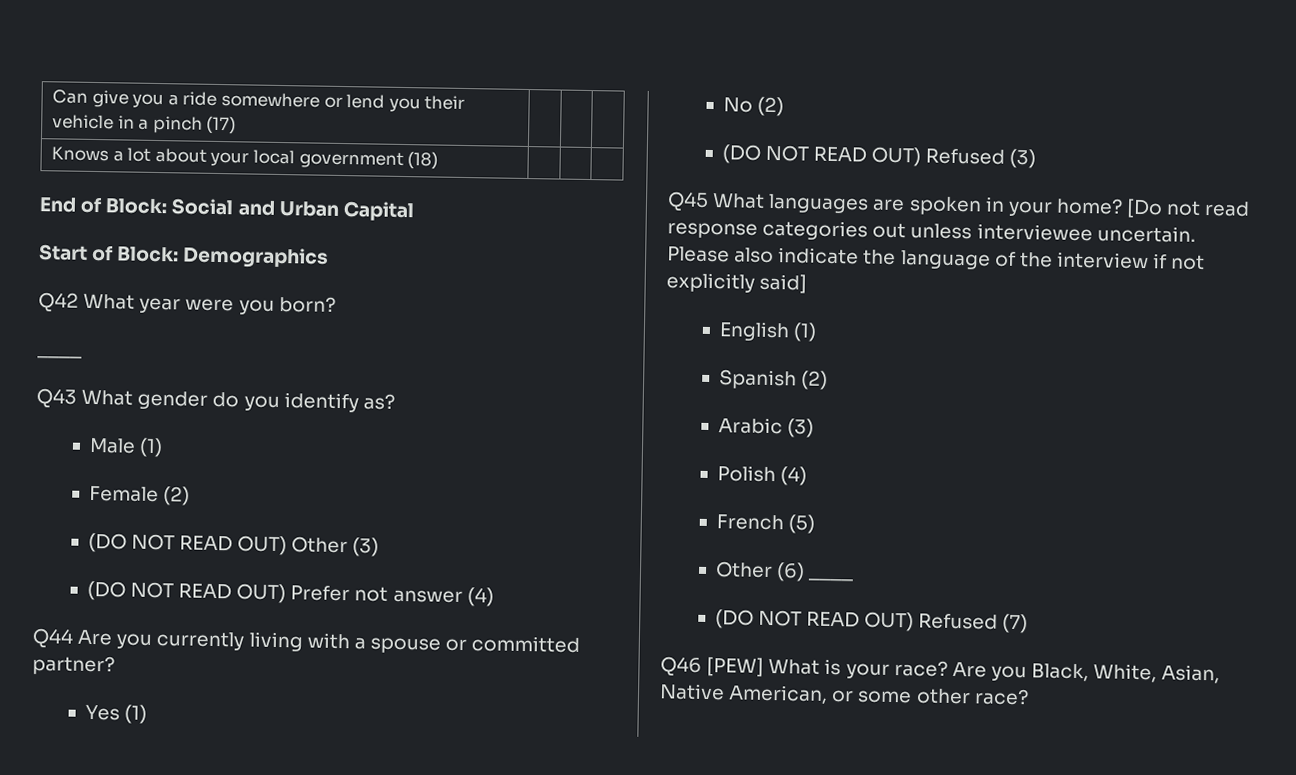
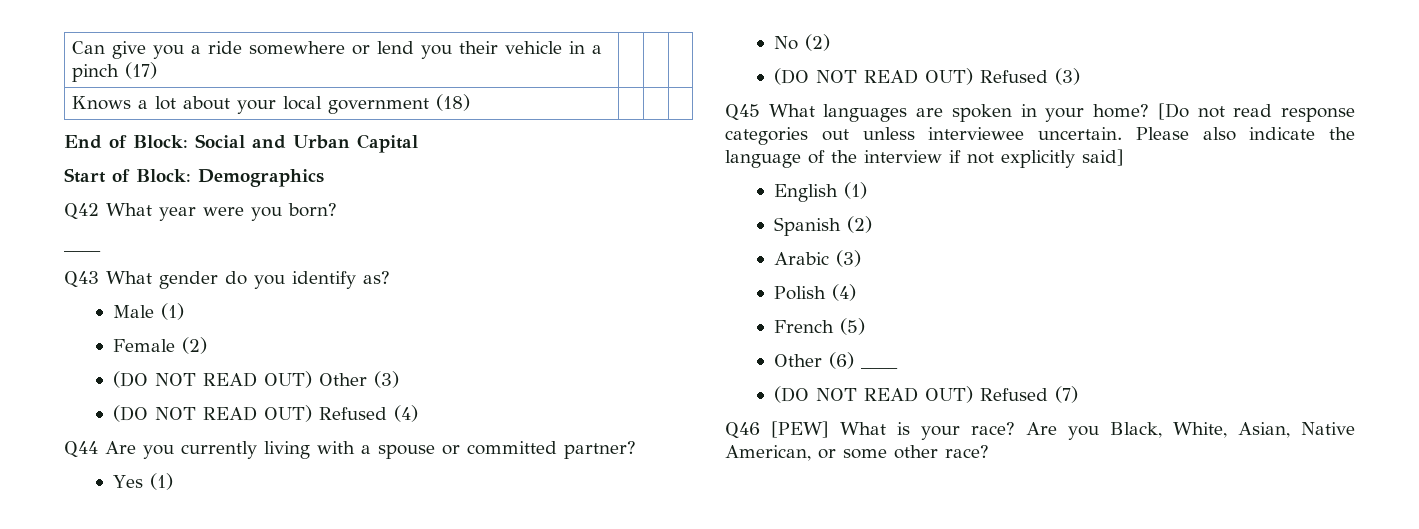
[290,585,463,604] Prefer not answer -> [319,407,388,420] Refused

